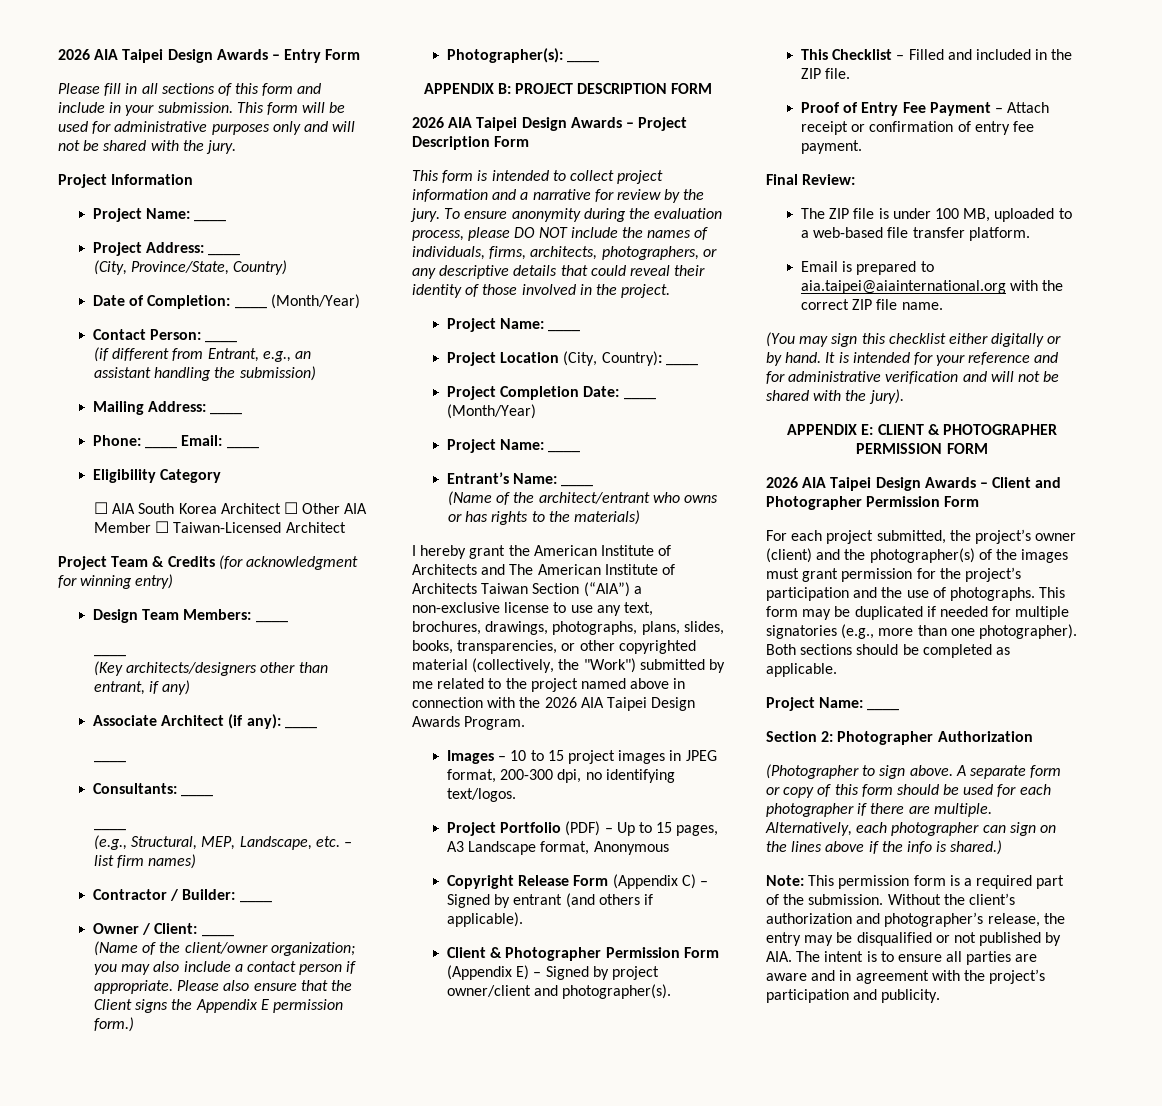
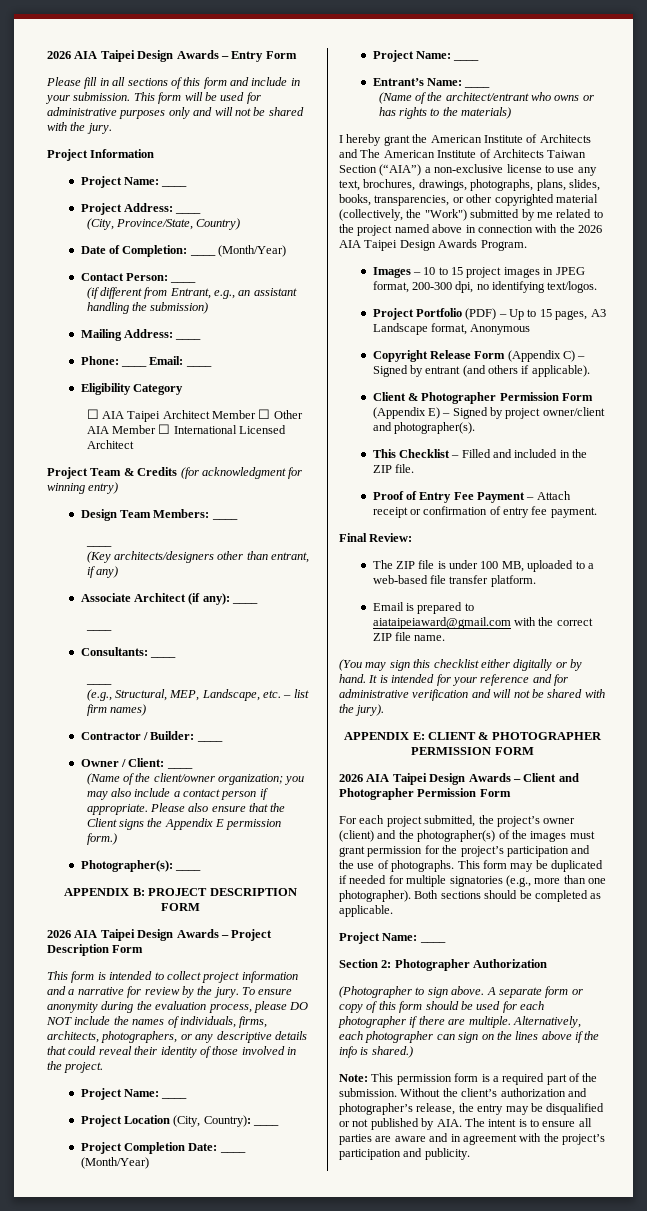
[138,503,281,514] South Korea Architect -> [127,410,257,422] Taipei Architect Member
[173,522,282,533] Taiwan-Licensed -> [173,425,287,434] International Licensed
[801,280,1007,294] aia.taipei@aiainternational.org -> [372,617,511,629] aiataipeiaward@gmail.com

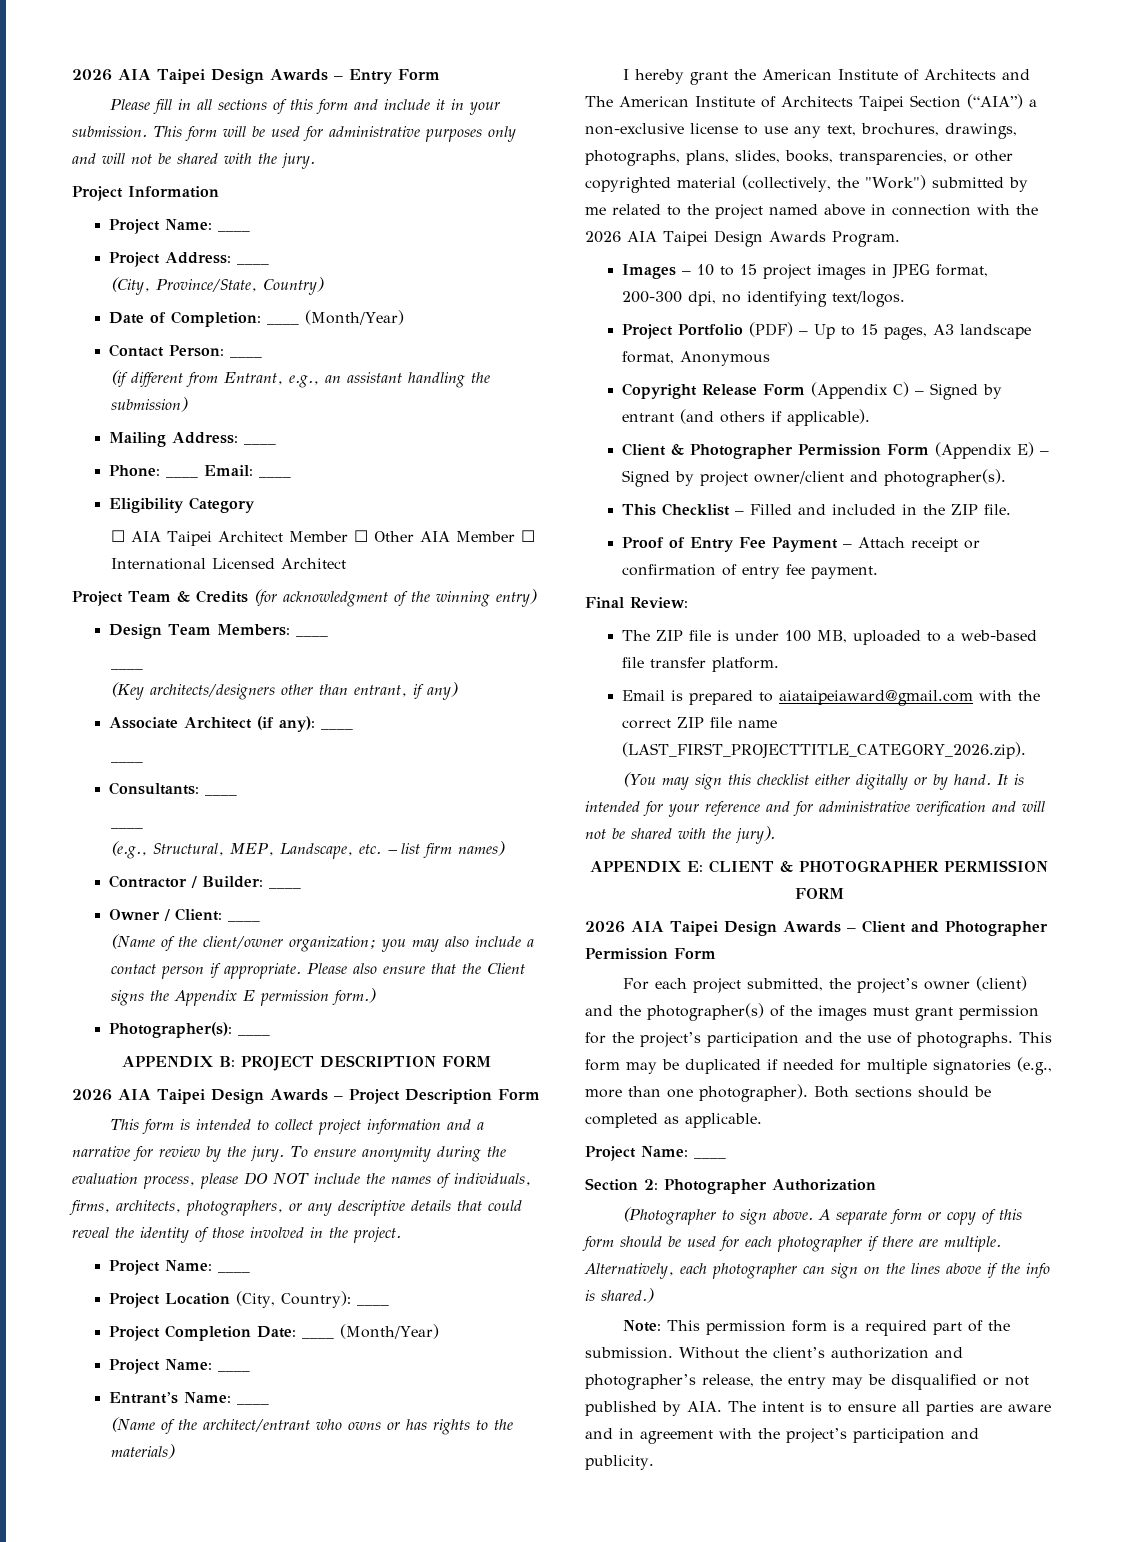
(288, 81) none -> [435,99,445,110] it
[288,467,303,479] for -> [393,591,430,606] of the
[134,1046,158,1055] their -> [115,1227,134,1238] the
[547,150,587,158] Taiwan -> [859,96,904,111] Taipei
[372,323,428,335] Landscape -> [960,324,1032,339] landscape
[414,635,446,641] name. -> [738,720,778,728] [622,742,1027,759] name (LAST_FIRST_PROJECTTITLE_CATEGORY_2026.zip).

